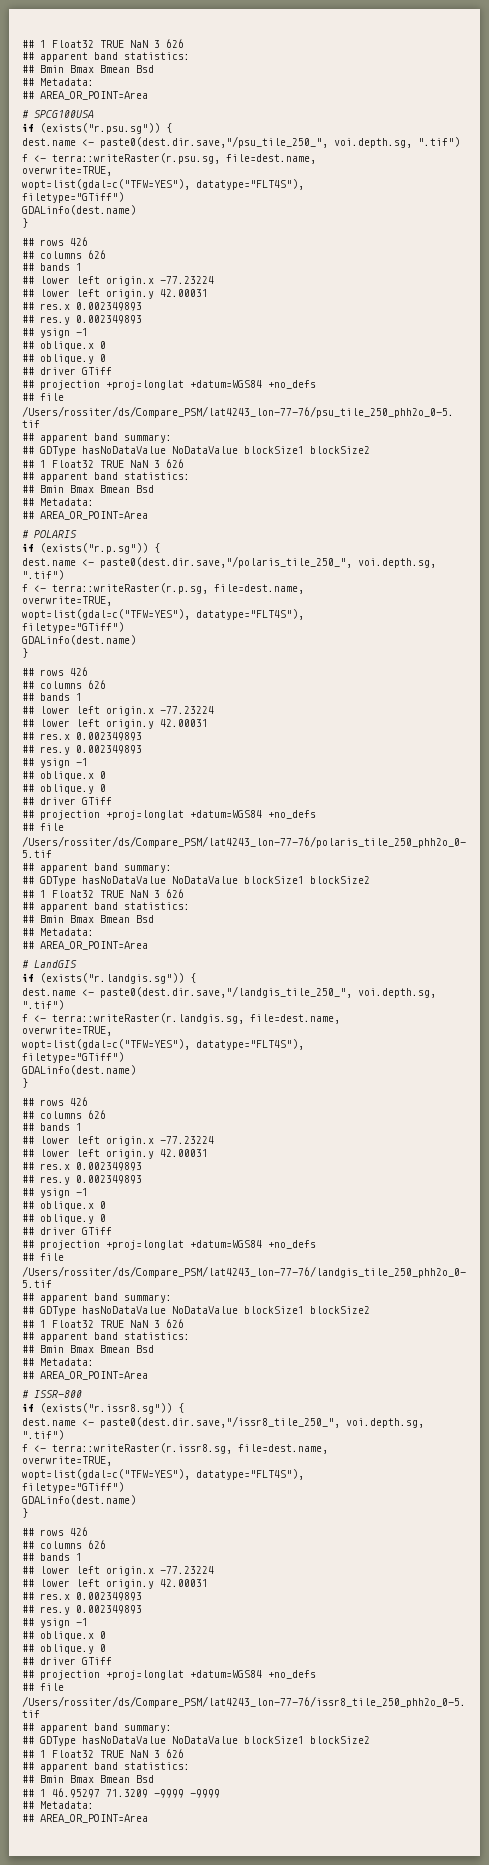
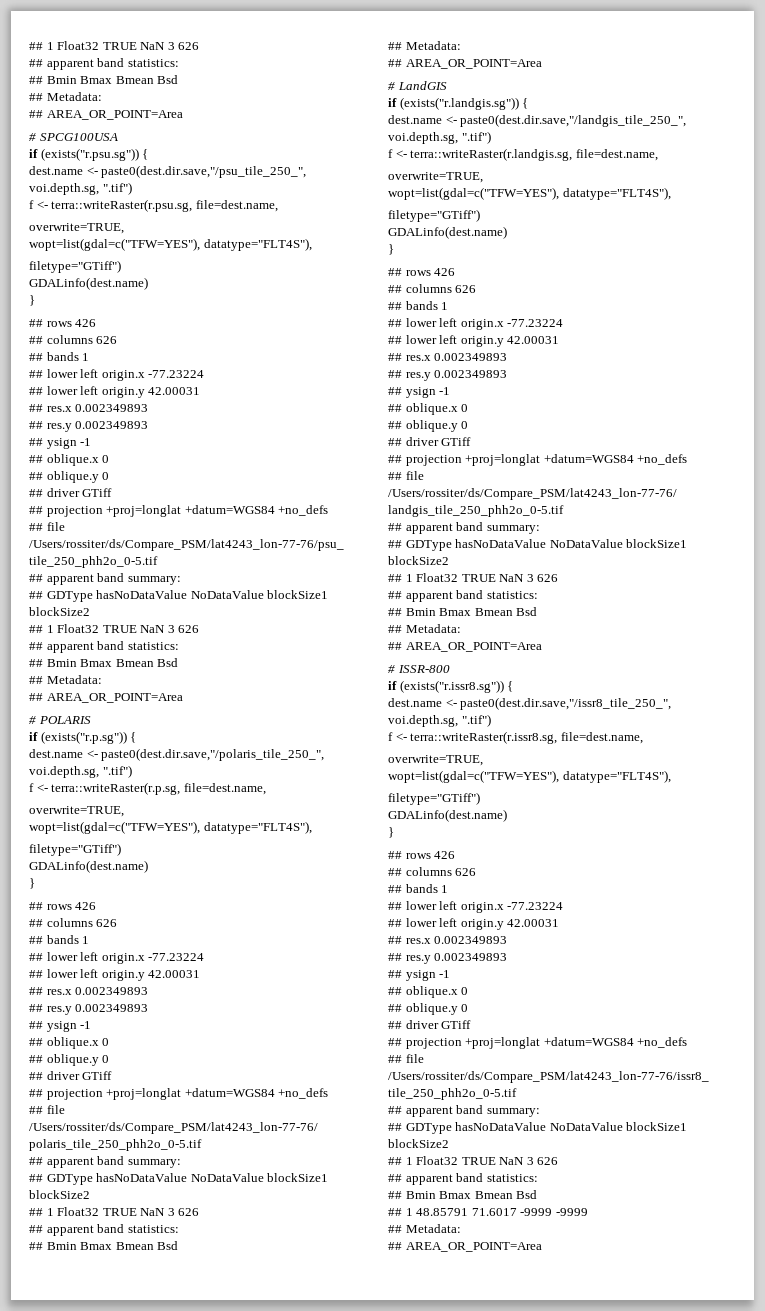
[52,1788,148,1798] 46.95297 71.3209 -> [416,1208,517,1216] 48.85791 71.6017

